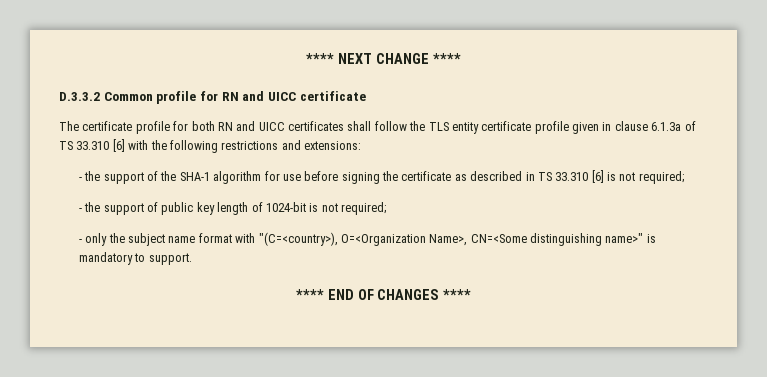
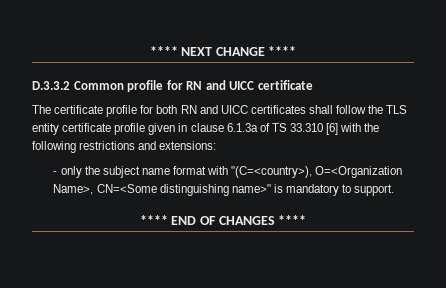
[78,170,684,184] [78,202,387,215] // - the support of the SHA-1 algorithm for use before signing the certificate as described in TS 33.310 [6] is not required; // - the support of public key length of 1024-bit is not required; -> (217, 145) none

